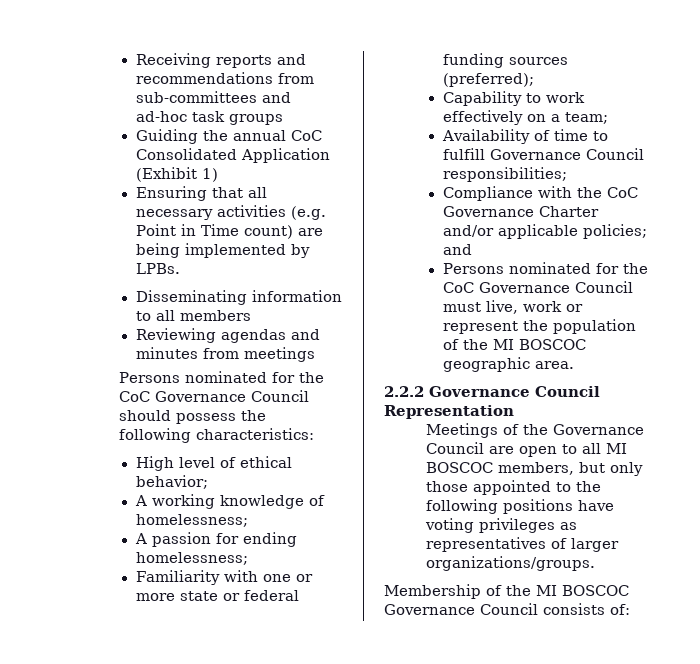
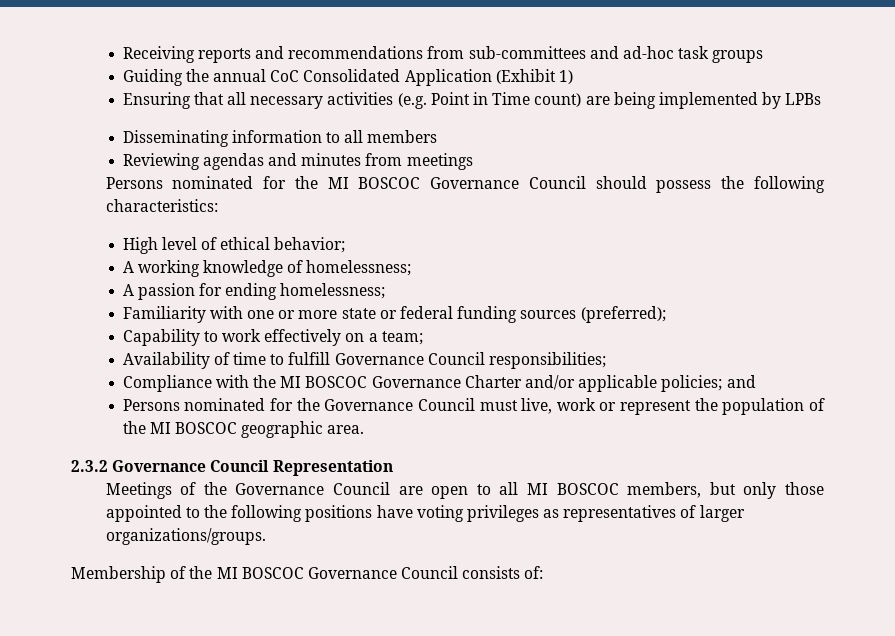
[135,263,180,274] LPBs. -> [785,93,822,105] LPBs
[119,391,151,402] CoC -> [327,177,421,189] MI BOSCOC
[606,187,638,198] CoC -> [280,376,368,388] MI BOSCOC
[442,282,474,293] CoC -> (320, 404) none
[384,386,424,397] 2.2.2 -> [71,460,108,472] 2.3.2

